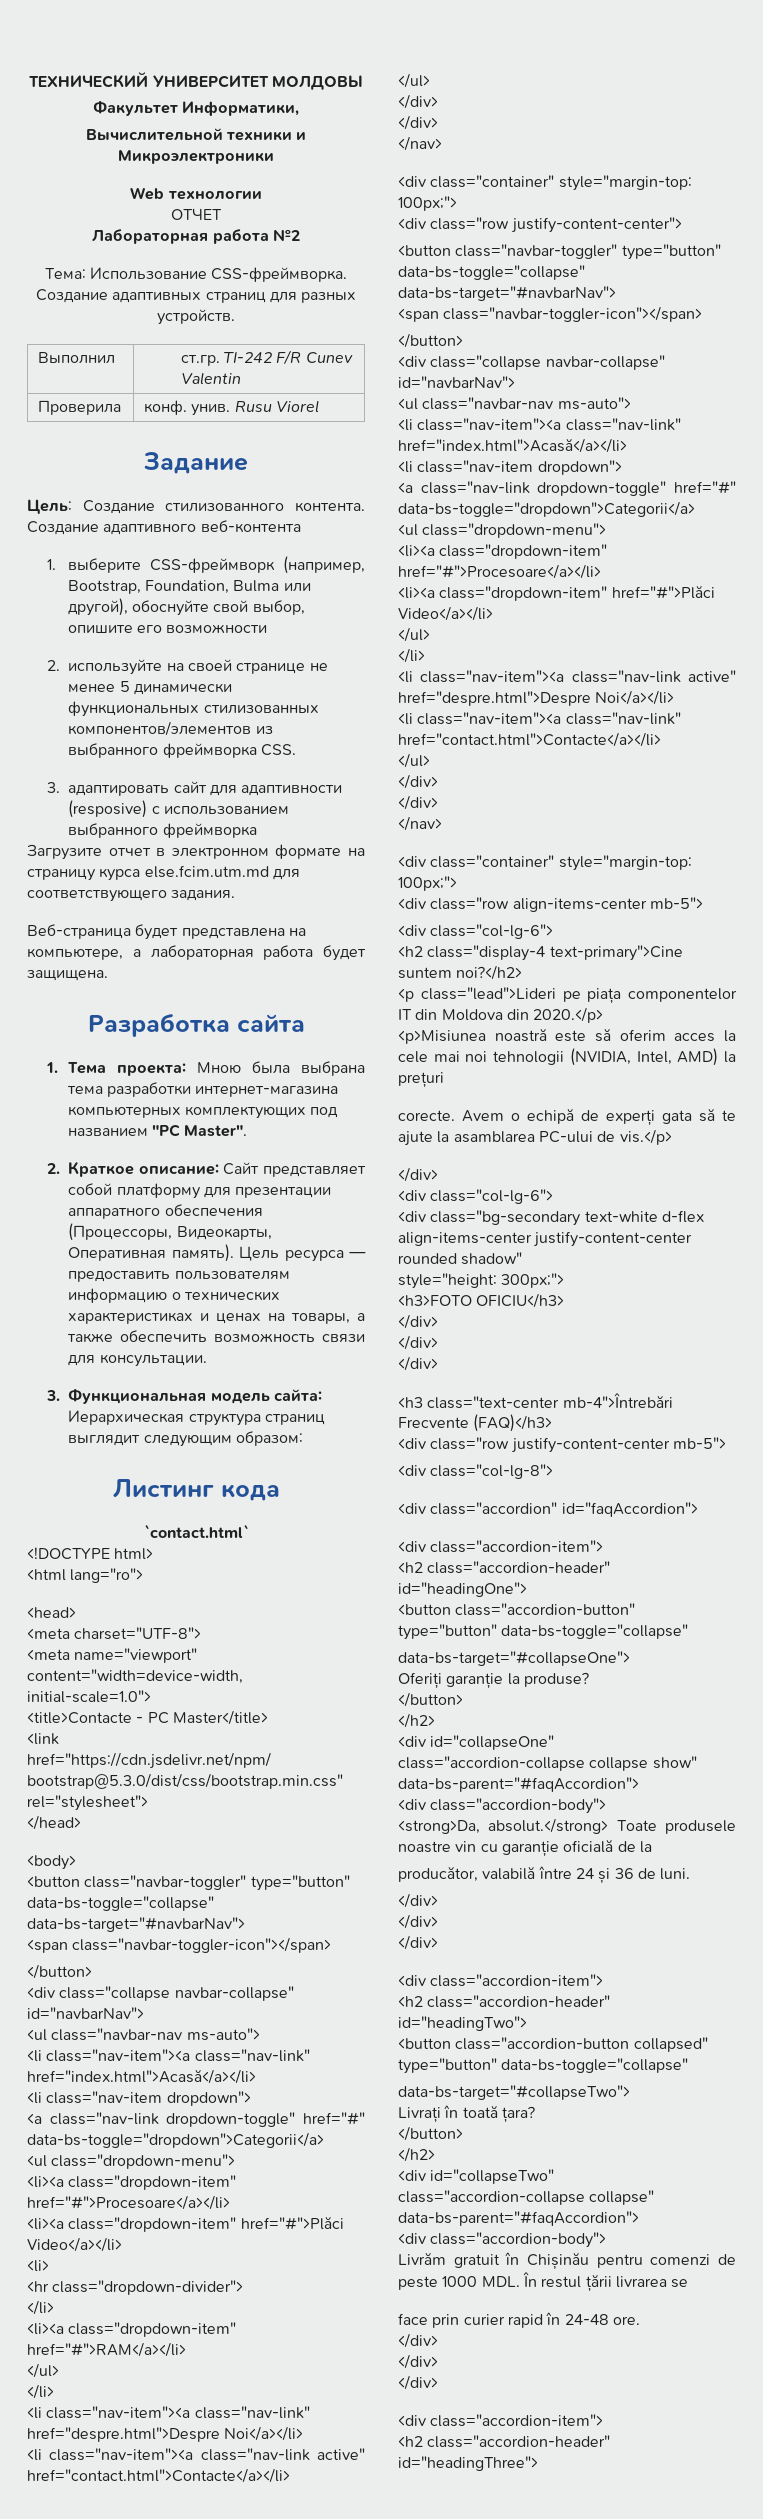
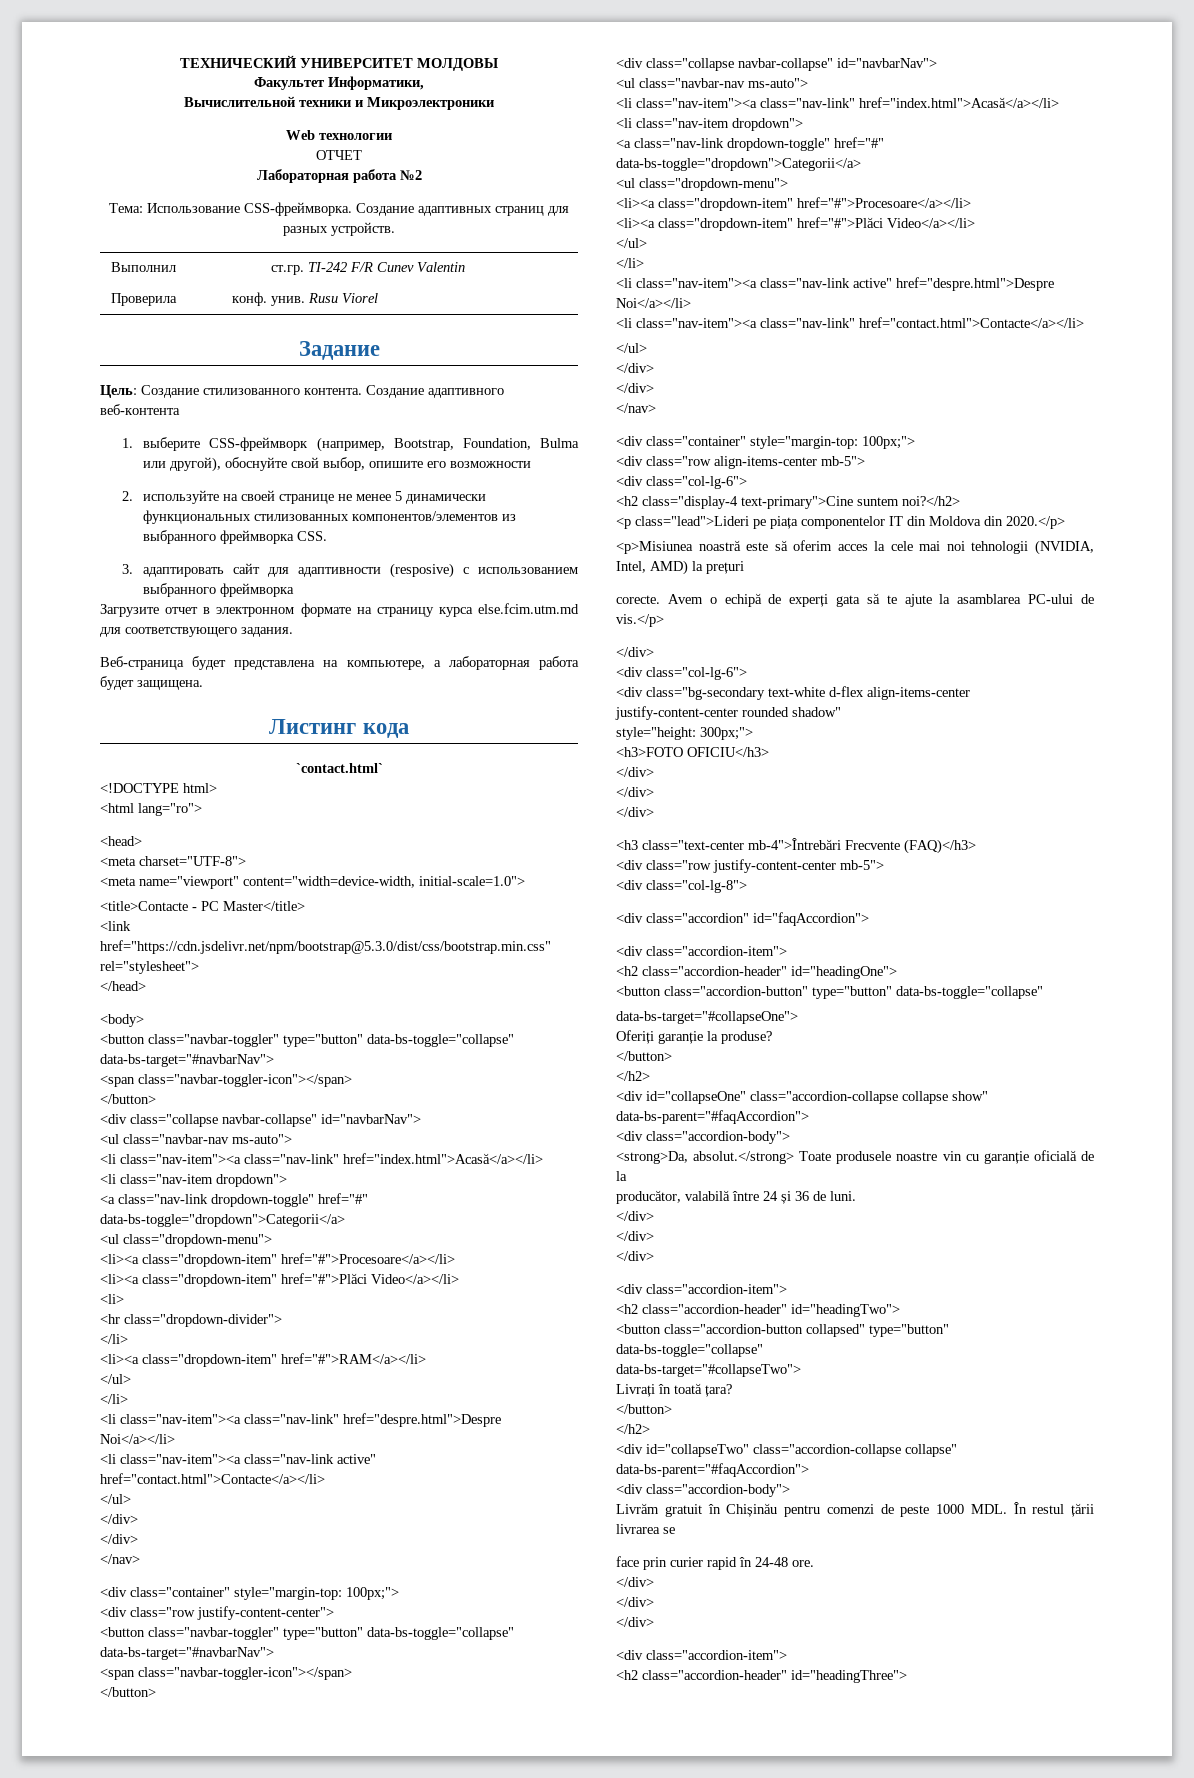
[87,1013,305,1037] [46,1061,365,1076] [66,1082,339,1097] [67,1106,339,1119] [67,1124,248,1137] [47,1161,366,1177] [68,1183,332,1199] [68,1204,263,1219] [68,1223,272,1241] [68,1244,367,1262] [68,1271,290,1282] [68,1288,280,1303] [68,1312,365,1324] [67,1330,366,1343] [68,1354,207,1367] [46,1388,322,1404] [68,1410,325,1426] [68,1431,303,1447] // Разработка сайта // 1. Тема проекта: Мною была выбрана тема разработки интернет-магазина компьютерных комплектующих под названием "PC Master". // 2. Краткое описание: Сайт представляет собой платформу для презентации аппаратного обеспечения (Процессоры, Видеокарты, Оперативная память). Цель ресурса — предоставить пользователям информацию о технических характеристиках и ценах на товары, а также обеспечить возможность связи для консультации. // 3. Функциональная модель сайта: Иерархическая структура страниц выглядит следующим образом: -> (203, 685) none

